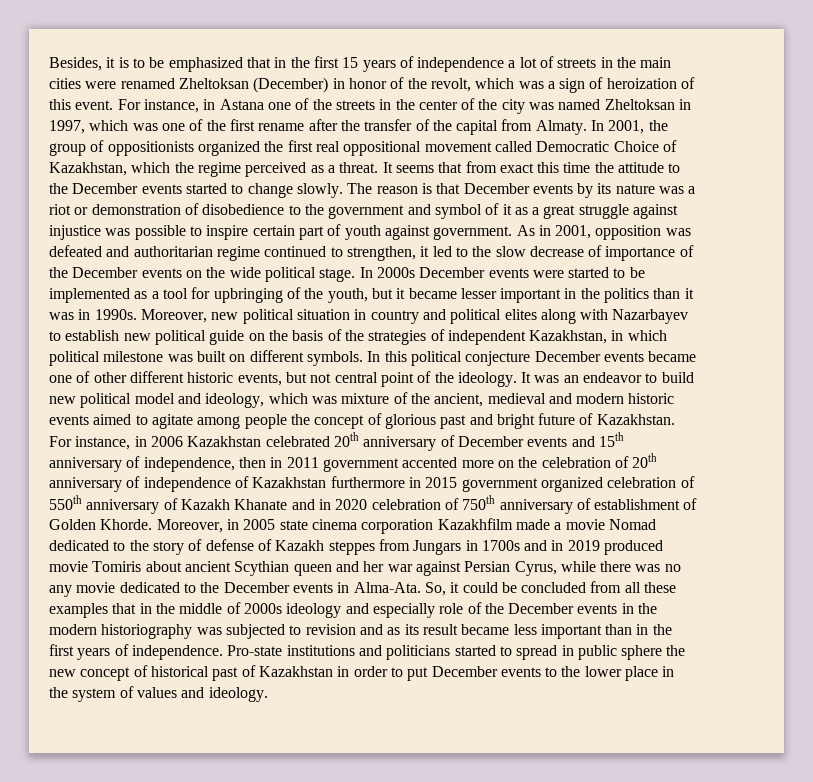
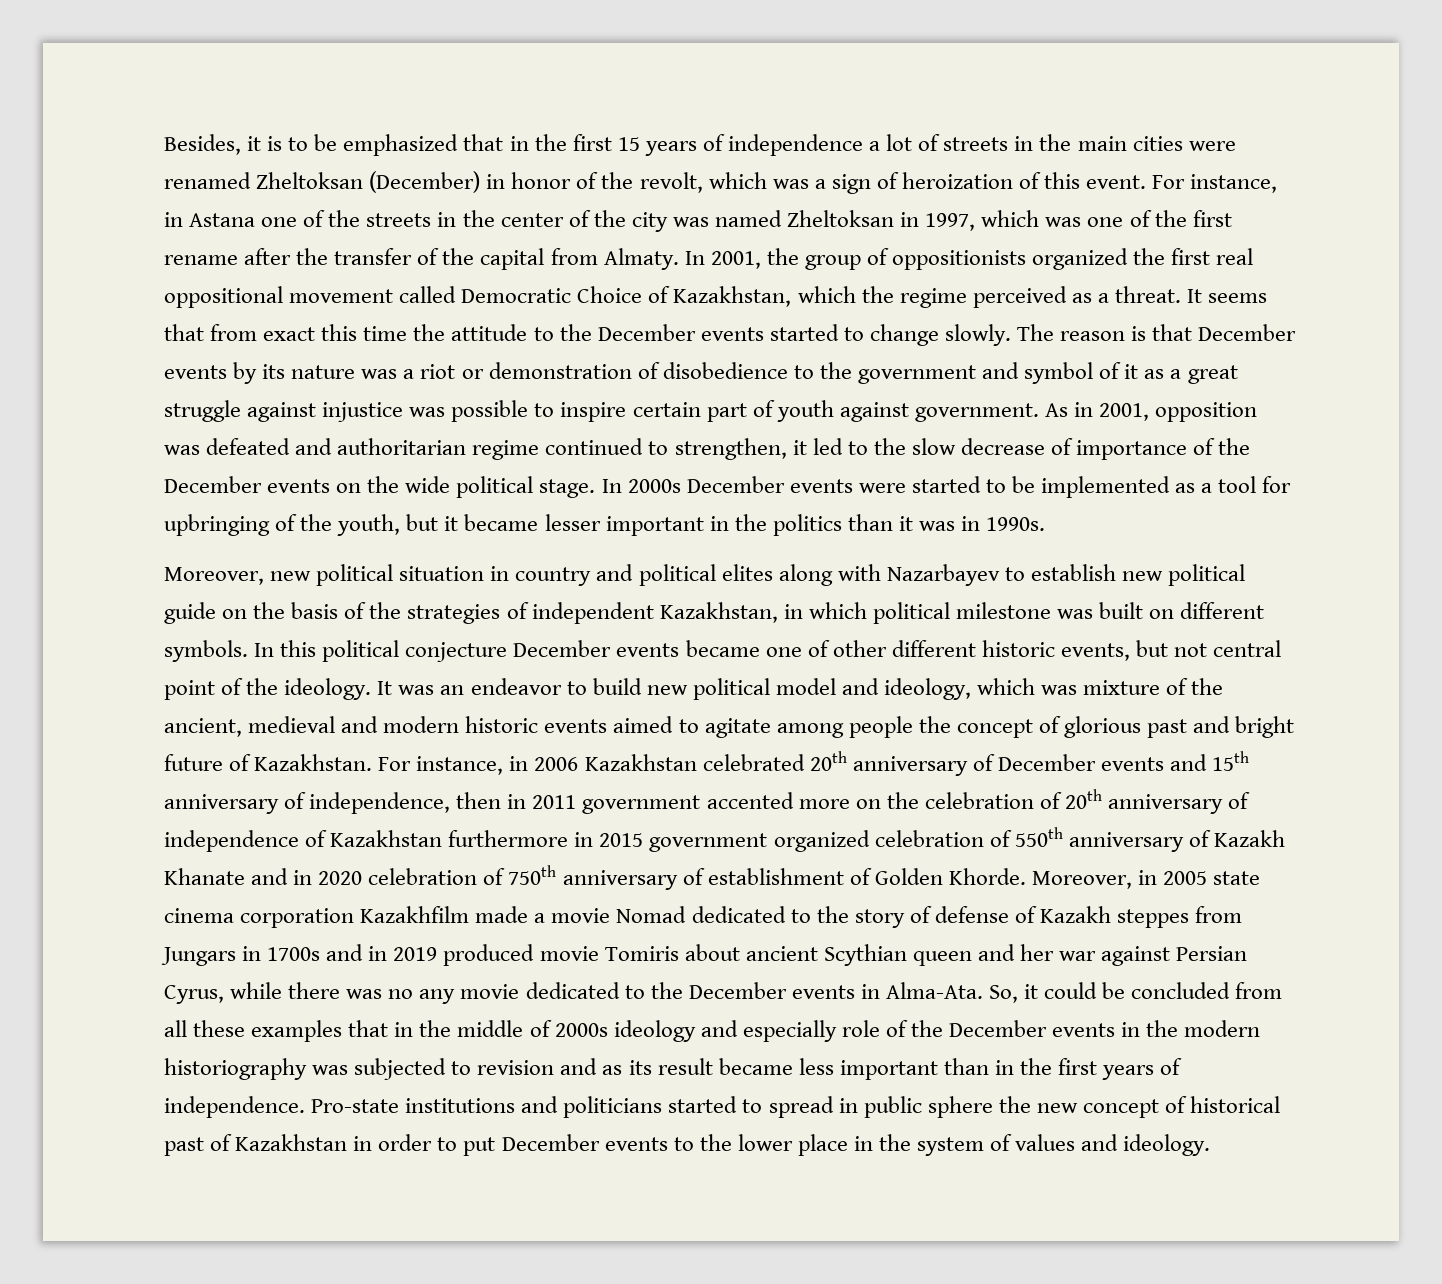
(137, 314) none -> (1046, 524) //

